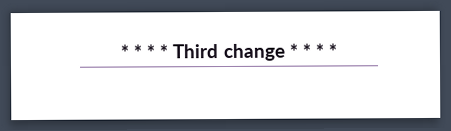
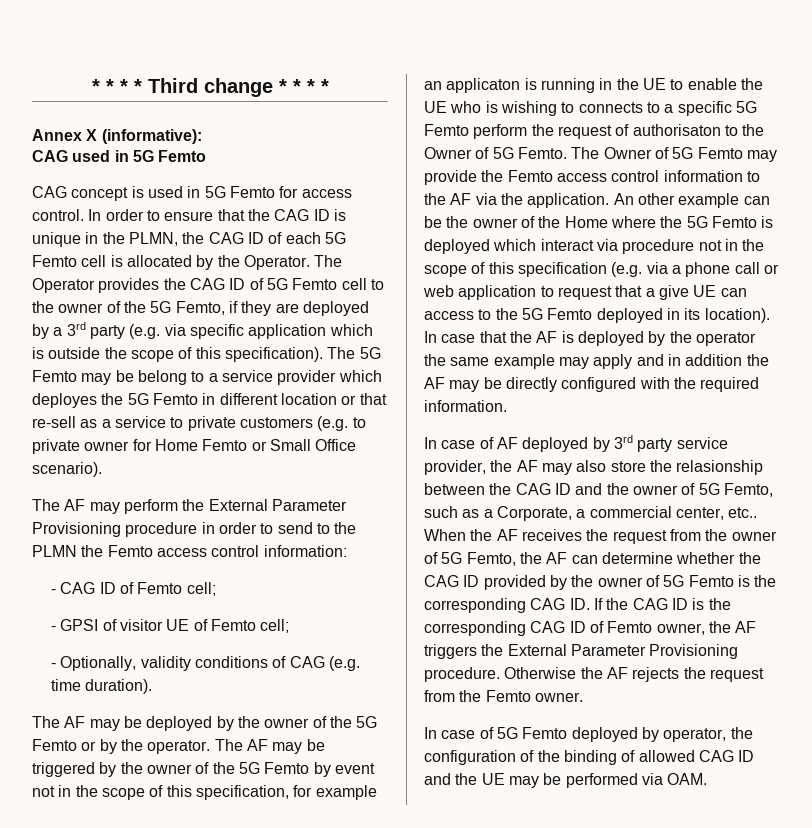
(338, 50) none -> [32,129,202,144] [32,150,207,162] [32,186,352,201] [32,209,346,221] [32,232,346,247] [32,255,343,270] [32,278,384,293] [32,301,369,316] [32,322,373,339] [32,347,381,362] [32,370,382,385] [32,393,387,408] [32,416,366,431] [32,439,357,454] [32,462,102,477] [32,499,347,514] [32,522,357,537] [32,545,347,557] [51,582,216,596] [51,619,290,633] [51,656,361,671] [51,679,153,694] [32,716,378,731] [32,739,325,754] [32,762,375,777] [32,785,377,800] [424,78,763,93] [424,101,757,116] [424,124,765,139] [424,147,777,162] [424,170,760,185] [424,193,770,208] [424,216,774,228] [424,239,765,254] [424,262,779,277] [423,285,747,300] [424,308,770,323] [424,331,756,346] [424,354,769,369] [424,377,760,392] [424,400,507,412] [424,435,728,452] [424,460,764,475] [424,483,773,497] [424,506,758,521] [424,529,777,544] [424,552,761,566] [424,575,777,590] [424,598,731,613] [424,621,757,636] [424,644,739,659] [424,667,764,682] [424,690,583,702] [424,727,753,742] [424,750,755,765] [424,773,708,788] // Annex X (informative): // CAG used in 5G Femto // CAG concept is used in 5G Femto for access control. In order to ensure that the CAG ID is unique in the PLMN, the CAG ID of each 5G Femto cell is allocated by the Operator. The Operator provides the CAG ID of 5G Femto cell to the owner of the 5G Femto, if they are deployed by a 3rd party (e.g. via specific application which is outside the scope of this specification). The 5G Femto may be belong to a service provider which deployes the 5G Femto in different location or that re-sell as a service to private customers (e.g. to private owner for Home Femto or Small Office scenario). // The AF may perform the External Parameter Provisioning procedure in order to send to the PLMN the Femto access control information: // - CAG ID of Femto cell; // - GPSI of visitor UE of Femto cell; // - Optionally, validity conditions of CAG (e.g. time duration). // The AF may be deployed by the owner of the 5G Femto or by the operator. The AF may be triggered by the owner of the 5G Femto by event not in the scope of this specification, for example an applicaton is running in the UE to enable the UE who is wishing to connects to a specific 5G Femto perform the request of authorisaton to the Owner of 5G Femto. The Owner of 5G Femto may provide the Femto access control information to the AF via the application. An other example can be the owner of the Home where the 5G Femto is deployed which interact via procedure not in the scope of this specification (e.g. via a phone call or web application to request that a give UE can access to the 5G Femto deployed in its location). In case that the AF is deployed by the operator the same example may apply and in addition the AF may be directly configured with the required information. // In case of AF deployed by 3rd party service provider, the AF may also store the relasionship between the CAG ID and the owner of 5G Femto, such as a Corporate, a commercial center, etc.. When the AF receives the request from the owner of 5G Femto, the AF can determine whether the CAG ID provided by the owner of 5G Femto is the corresponding CAG ID. If the CAG ID is the corresponding CAG ID of Femto owner, the AF triggers the External Parameter Provisioning procedure. Otherwise the AF rejects the request from the Femto owner. // In case of 5G Femto deployed by operator, the configuration of the binding of allowed CAG ID and the UE may be performed via OAM.

